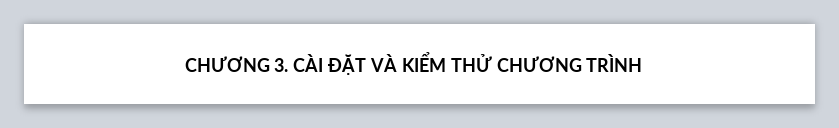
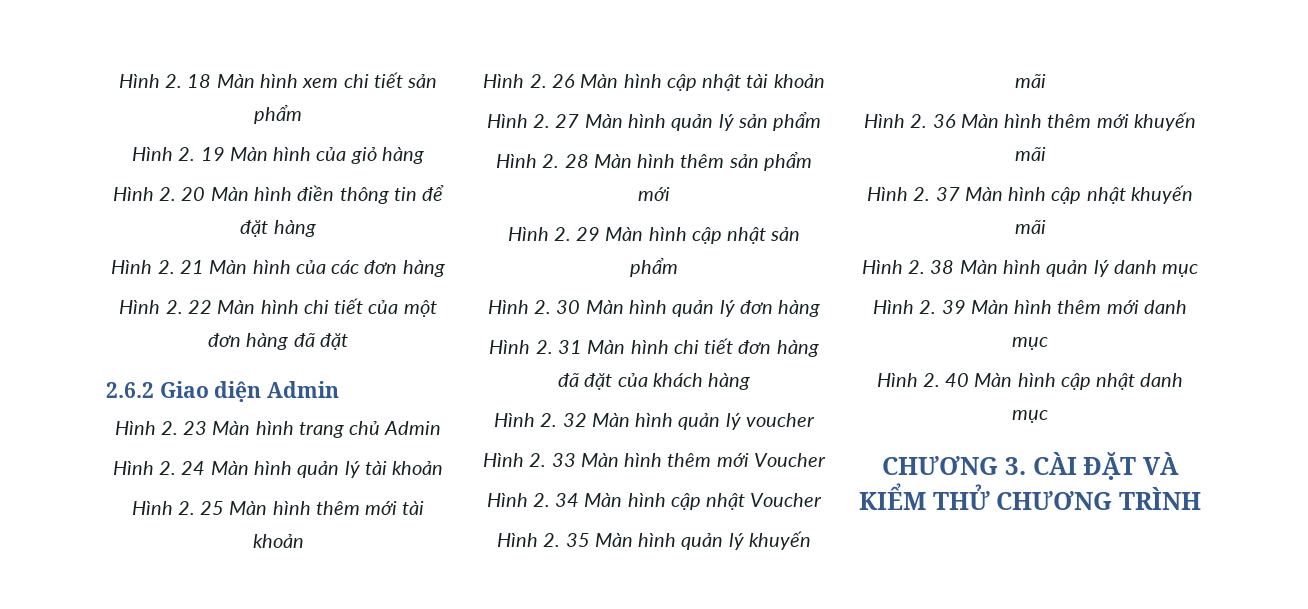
(184, 64) none -> [118,72,438,88] [254,105,302,124] [132,147,424,164] [112,185,445,204] [240,220,316,237] [111,260,445,277] [119,298,437,317] [208,333,348,350] [106,381,340,402] [114,421,442,438] [112,461,444,478] [131,501,425,515] [252,534,304,548] [483,74,825,91] [486,112,822,131] [496,152,812,171] [638,187,670,201] [507,227,801,244] [630,258,678,277] [487,300,821,317] [489,338,819,357] [557,373,751,390] [494,413,815,430] [483,453,826,467] [486,493,823,510] [497,531,811,550] [1014,74,1046,88] [864,112,1196,131] [1014,147,1046,161] [867,185,1193,204] [1014,220,1046,234] [861,260,1199,277] [873,300,1187,314] [1012,337,1048,350] [876,373,1184,390] [1012,410,1048,423] Hình 2. 18 Màn hình xem chi tiết sản phẩm // Hình 2. 19 Màn hình của giỏ hàng // Hình 2. 20 Màn hình điền thông tin để đặt hàng // Hình 2. 21 Màn hình của các đơn hàng // Hình 2. 22 Màn hình chi tiết của một đơn hàng đã đặt // 2.6.2 Giao diện Admin // Hình 2. 23 Màn hình trang chủ Admin // Hình 2. 24 Màn hình quản lý tài khoản // Hình 2. 25 Màn hình thêm mới tài khoản // Hình 2. 26 Màn hình cập nhật tài khoản // Hình 2. 27 Màn hình quản lý sản phẩm // Hình 2. 28 Màn hình thêm sản phẩm mới // Hình 2. 29 Màn hình cập nhật sản phẩm // Hình 2. 30 Màn hình quản lý đơn hàng // Hình 2. 31 Màn hình chi tiết đơn hàng đã đặt của khách hàng // Hình 2. 32 Màn hình quản lý voucher // Hình 2. 33 Màn hình thêm mới Voucher // Hình 2. 34 Màn hình cập nhật Voucher // Hình 2. 35 Màn hình quản lý khuyến mãi // Hình 2. 36 Màn hình thêm mới khuyến mãi // Hình 2. 37 Màn hình cập nhật khuyến mãi // Hình 2. 38 Màn hình quản lý danh mục // Hình 2. 39 Màn hình thêm mới danh mục // Hình 2. 40 Màn hình cập nhật danh mục //

